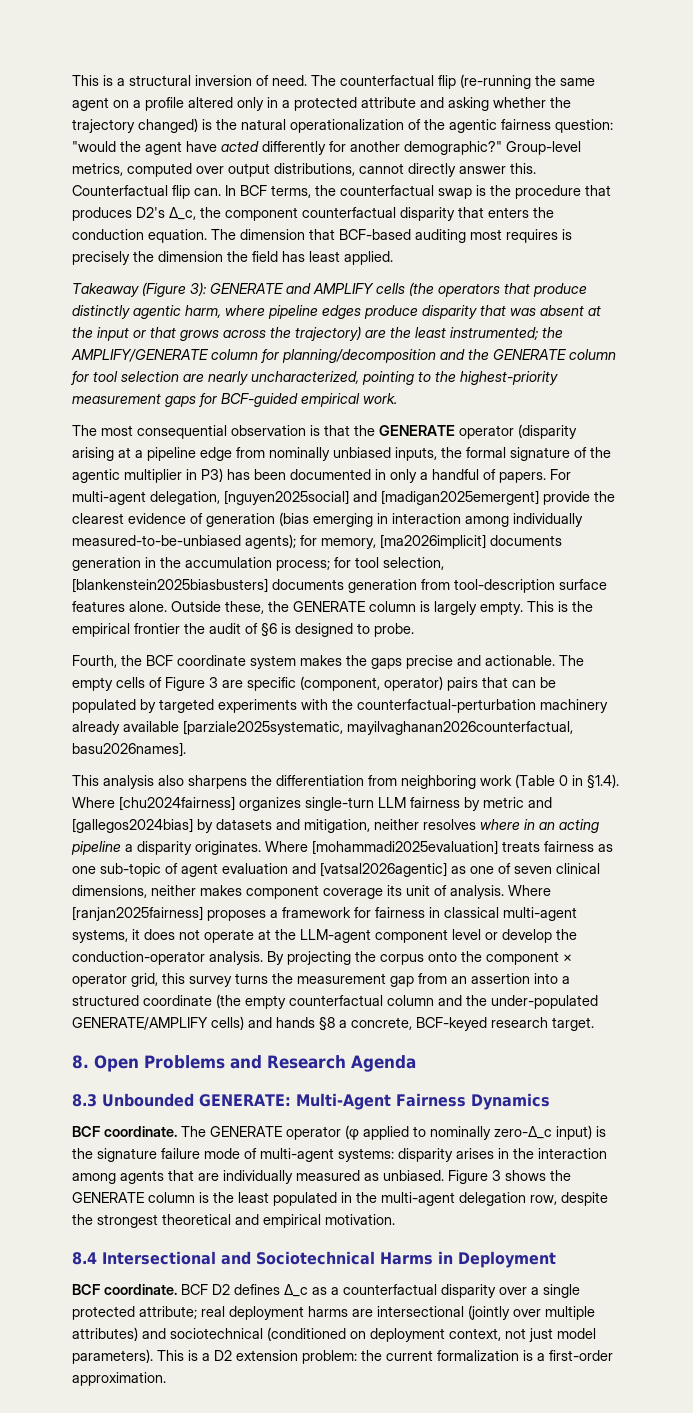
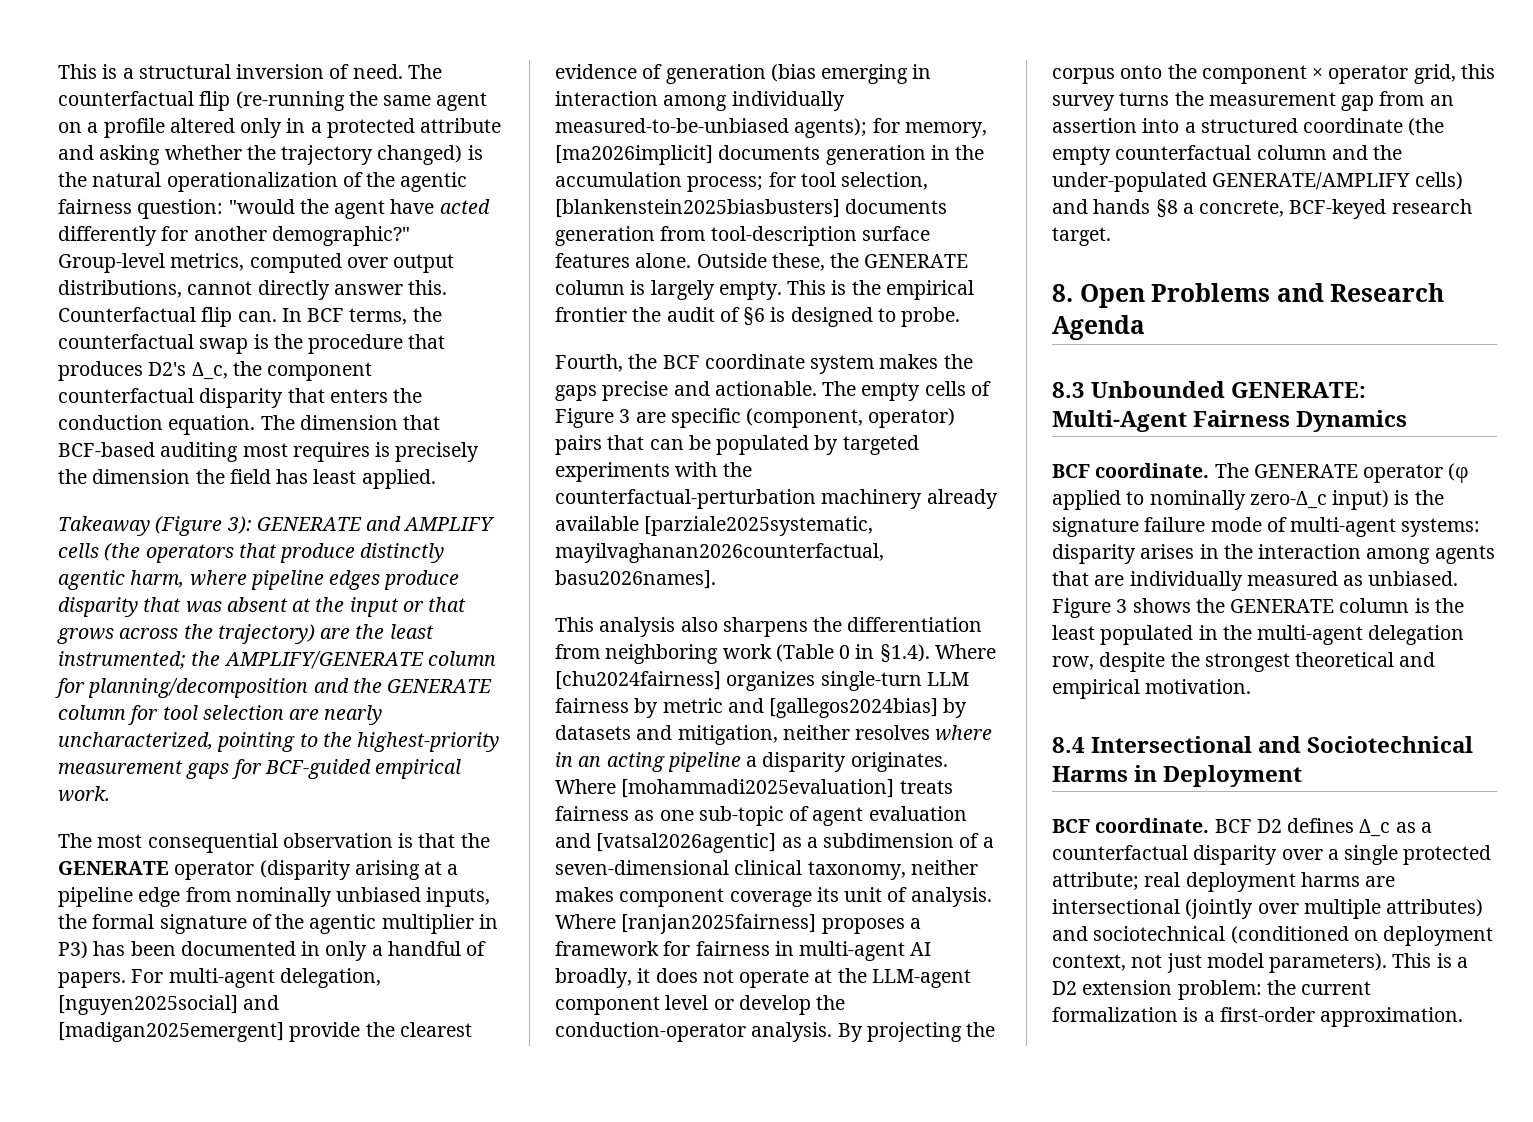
[470,863,600,874] [72,885,147,898] one of seven clinical dimensions, -> [806,833,994,848] [555,860,906,880] a subdimension of a seven-dimensional clinical taxonomy,
[444,907,577,921] [72,929,128,943] classical multi-agent systems, -> [799,941,932,961] [555,968,632,988] multi-agent AI broadly,

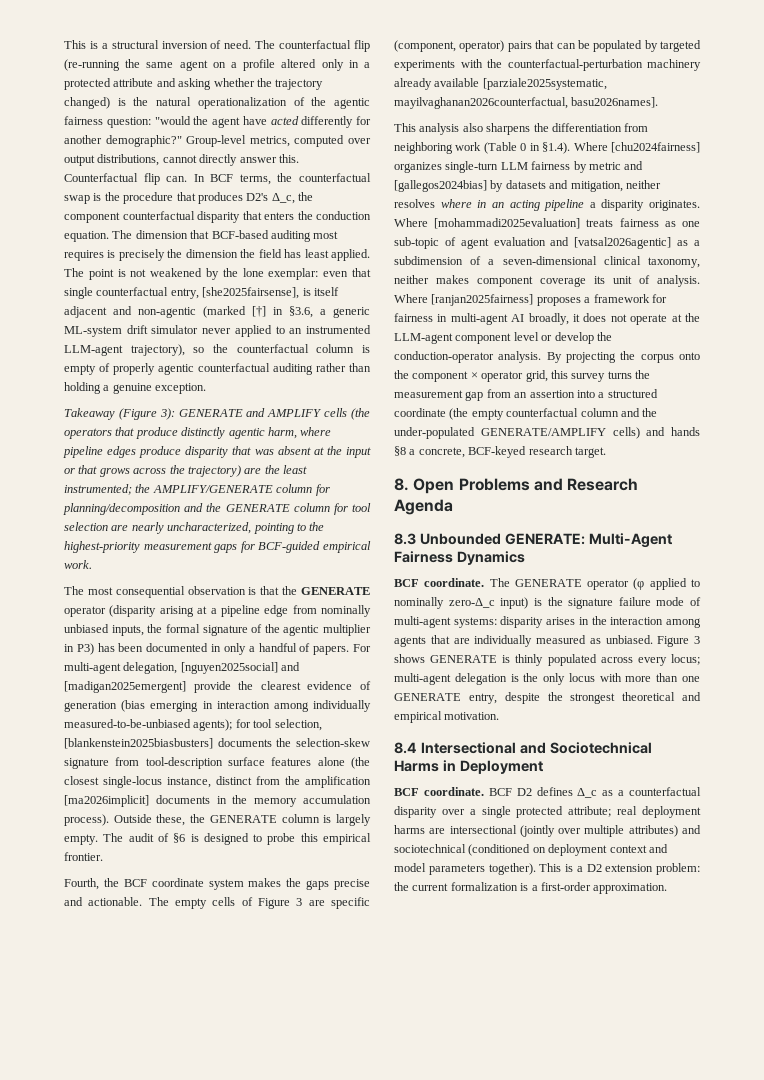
(436, 479) none -> [64,268,372,280] [64,287,339,299] [64,306,370,318] [64,325,372,337] [64,344,370,356] [64,363,371,375] [64,382,207,394] The point is not weakened by the lone exemplar: even that single counterfactual entry, [she2025fairsense], is itself adjacent and non-agentic (marked [†] in §3.6, a generic ML-system drift simulator never applied to an instrumented LLM-agent trajectory), so the counterfactual column is empty of properly agentic counterfactual auditing rather than holding a genuine exception.
[904,122,987,138] [555,145,985,165] [555,172,796,192] memory, [ma2026implicit] documents generation in the accumulation process; for -> (251, 723) none
[555,226,655,246] generation -> [276,738,370,747] [64,758,109,769] the selection-skew signature
[635,253,692,268] alone. -> [317,757,371,769] [64,776,371,788] [64,795,372,807] [64,814,109,826] alone (the closest single-locus instance, distinct from the amplification [ma2026implicit] documents in the memory accumulation process).
[787,280,974,300] [555,307,662,322] This is the empirical frontier the -> [103,833,124,842] The
[901,307,961,327] probe. -> [267,833,372,845] [64,852,103,861] probe this empirical frontier.
[1195,598,1464,613] [1052,625,1465,645] [1052,656,1094,670] the GENERATE column is the least populated in the multi-agent delegation row, -> [430,654,700,666] [394,673,700,685] [394,693,497,704] GENERATE is thinly populated across every locus; multi-agent delegation is the only locus with more than one GENERATE entry,
[1052,953,1388,973] context, not just model parameters). -> [609,844,668,853] [394,863,536,875] context and model parameters together).

